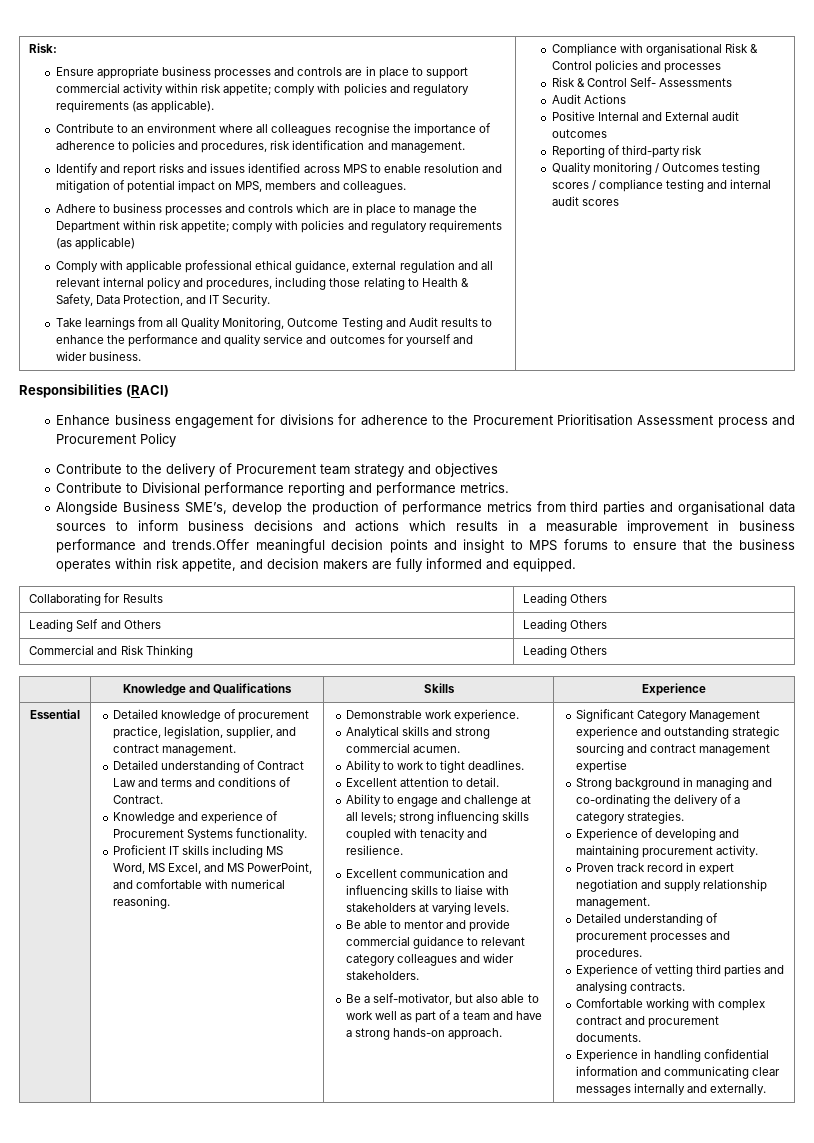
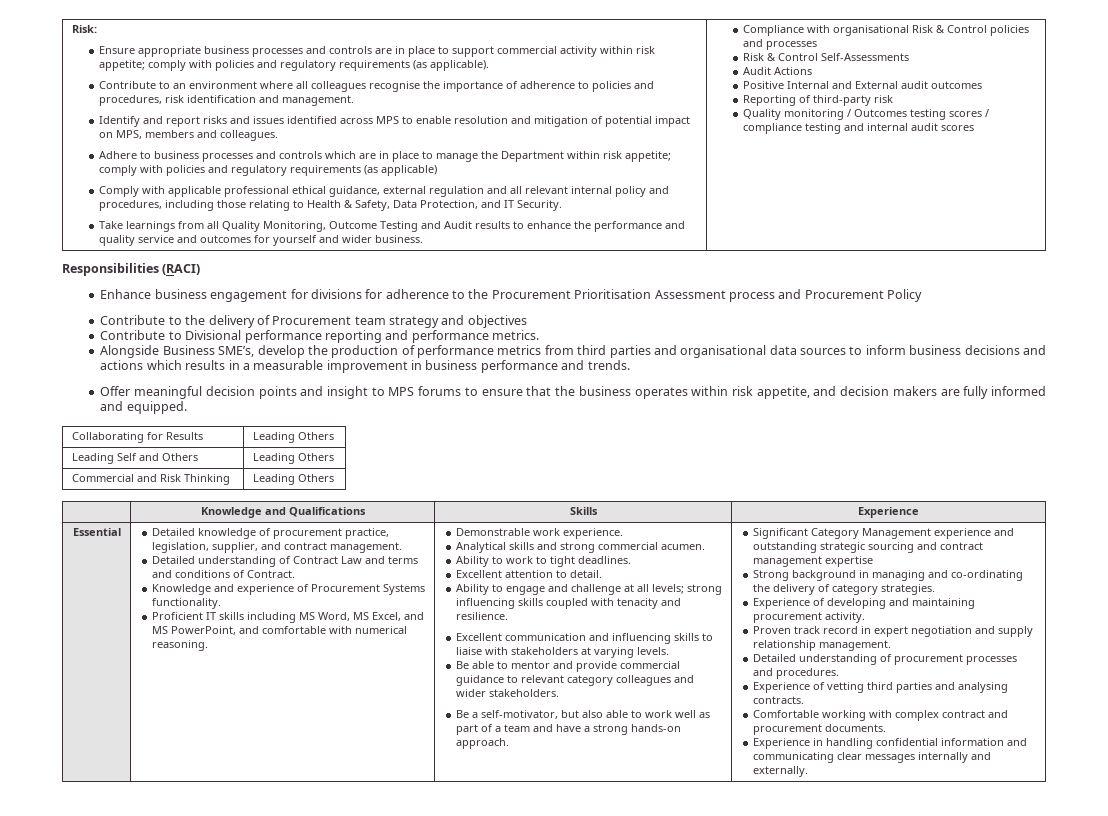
[630,77,733,87] Self- Assessments -> [820,53,909,61] Self-Assessments
[172,539,250,550] trends.Offer -> [587,360,630,370] [100,386,131,396] trends. // Offer
[734,797,741,804] a -> (830, 588) none

